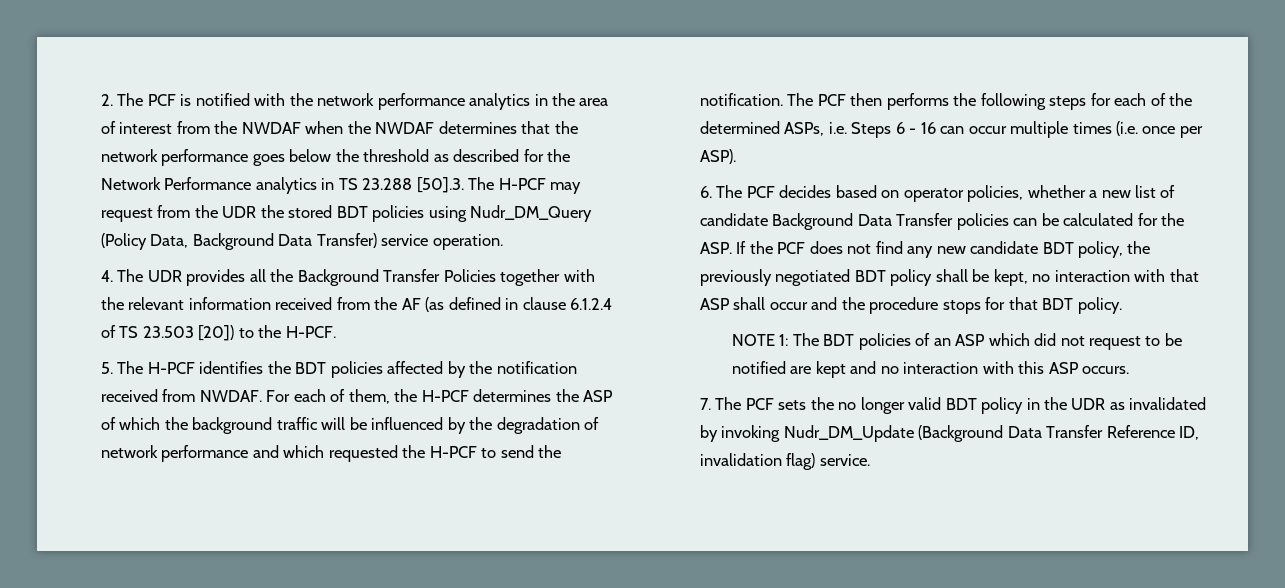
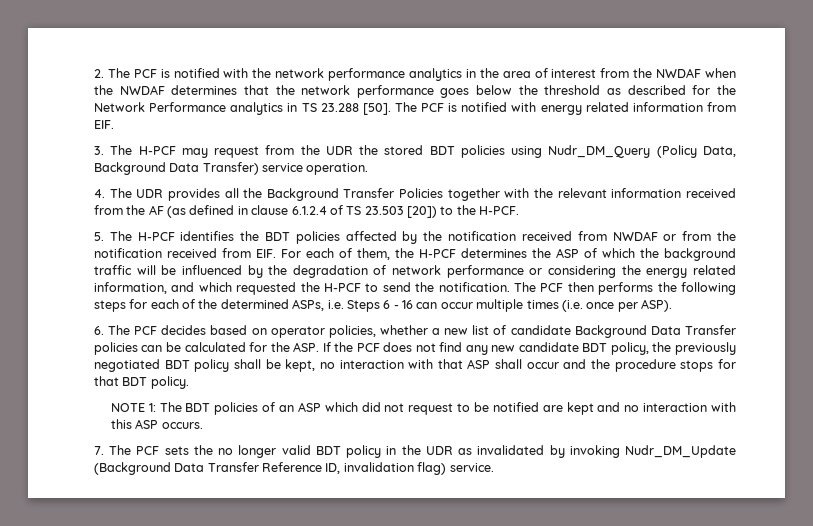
[416,177,464,193] [50].3. -> [362,102,736,115] [93,120,114,129] [93,146,104,155] [50]. The PCF is notified with energy related information from EIF. // 3.
[199,390,262,402] NWDAF. -> [612,231,737,241] [93,248,276,258] NWDAF or from the notification received from EIF.
(249, 453) none -> [529,265,736,278] [93,282,167,294] or considering the energy related information,

